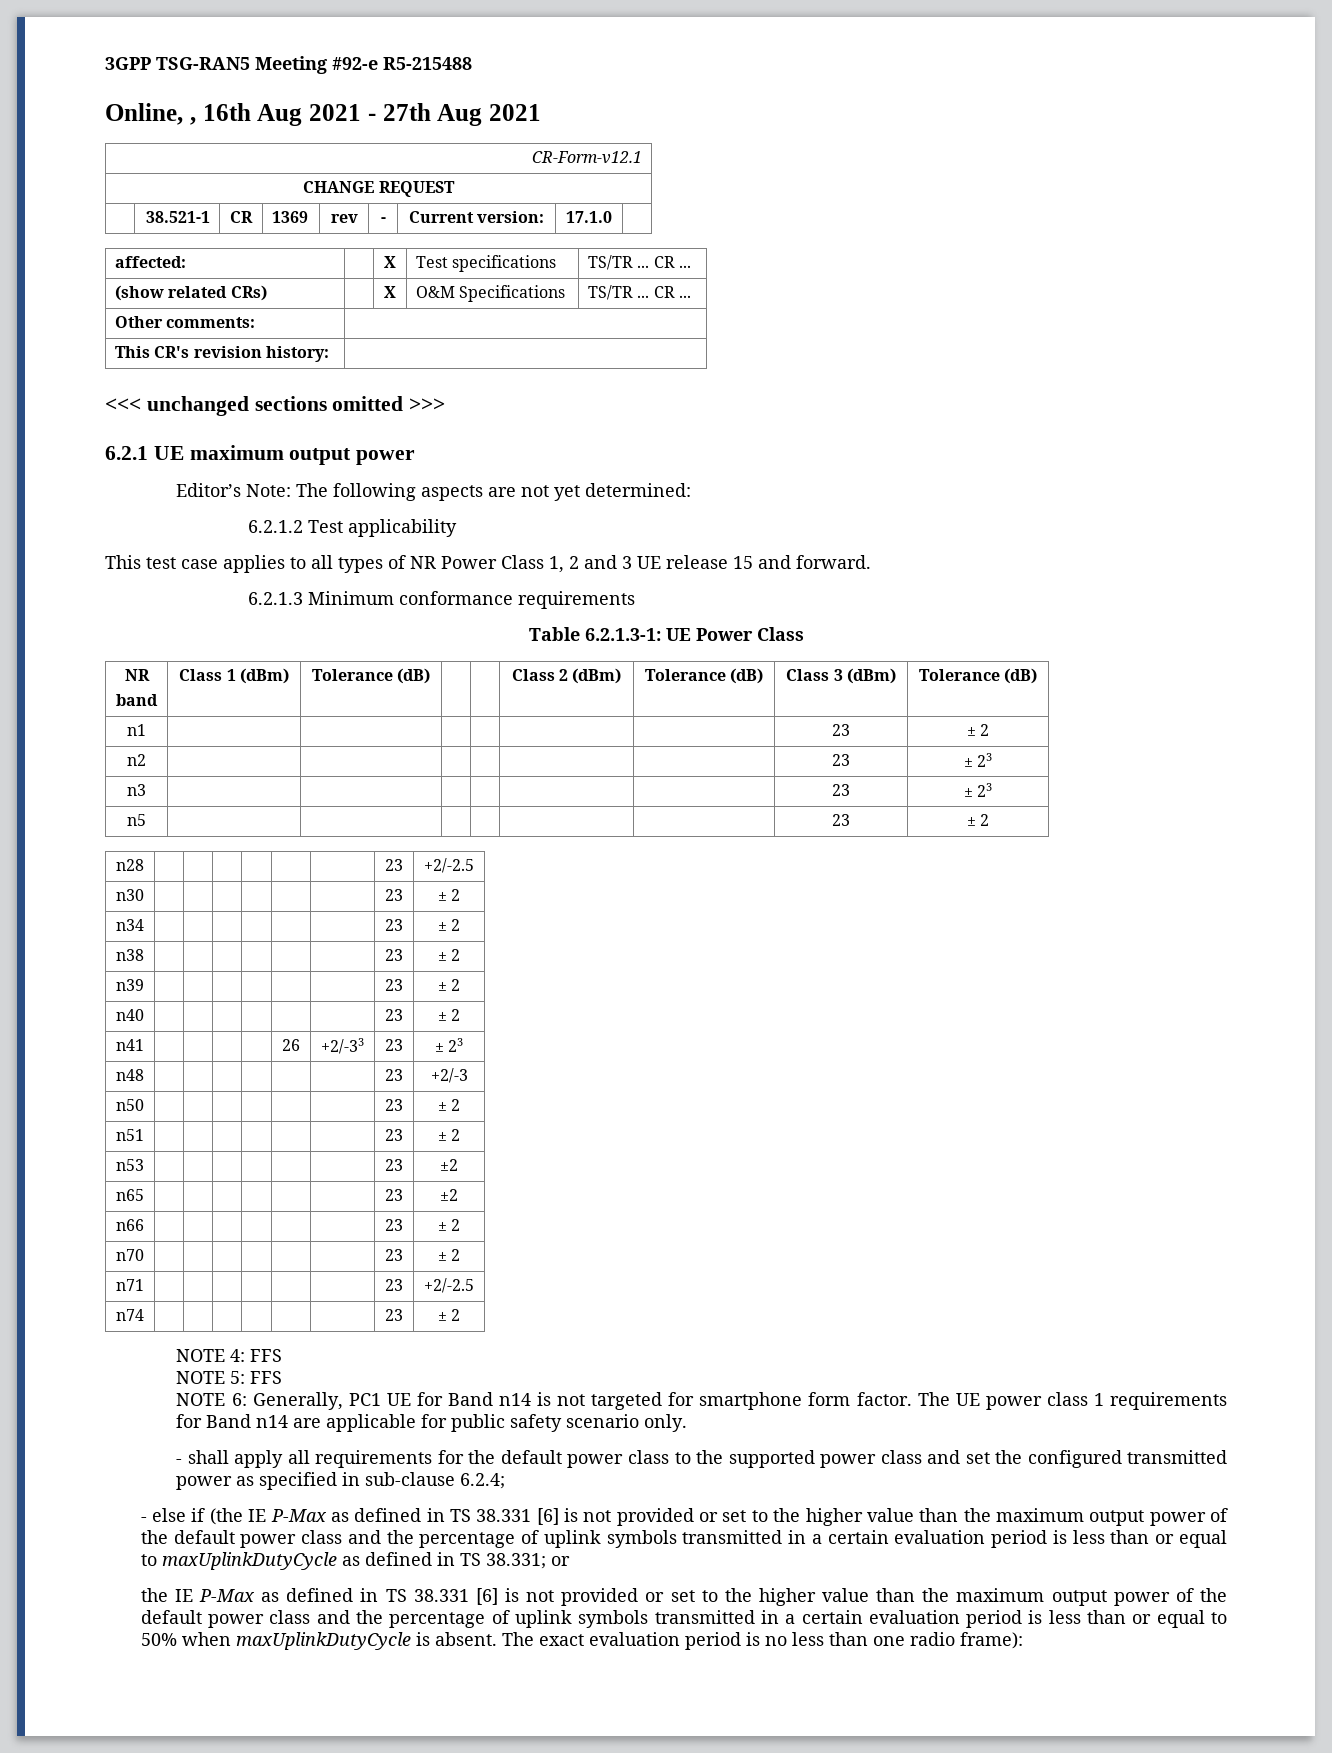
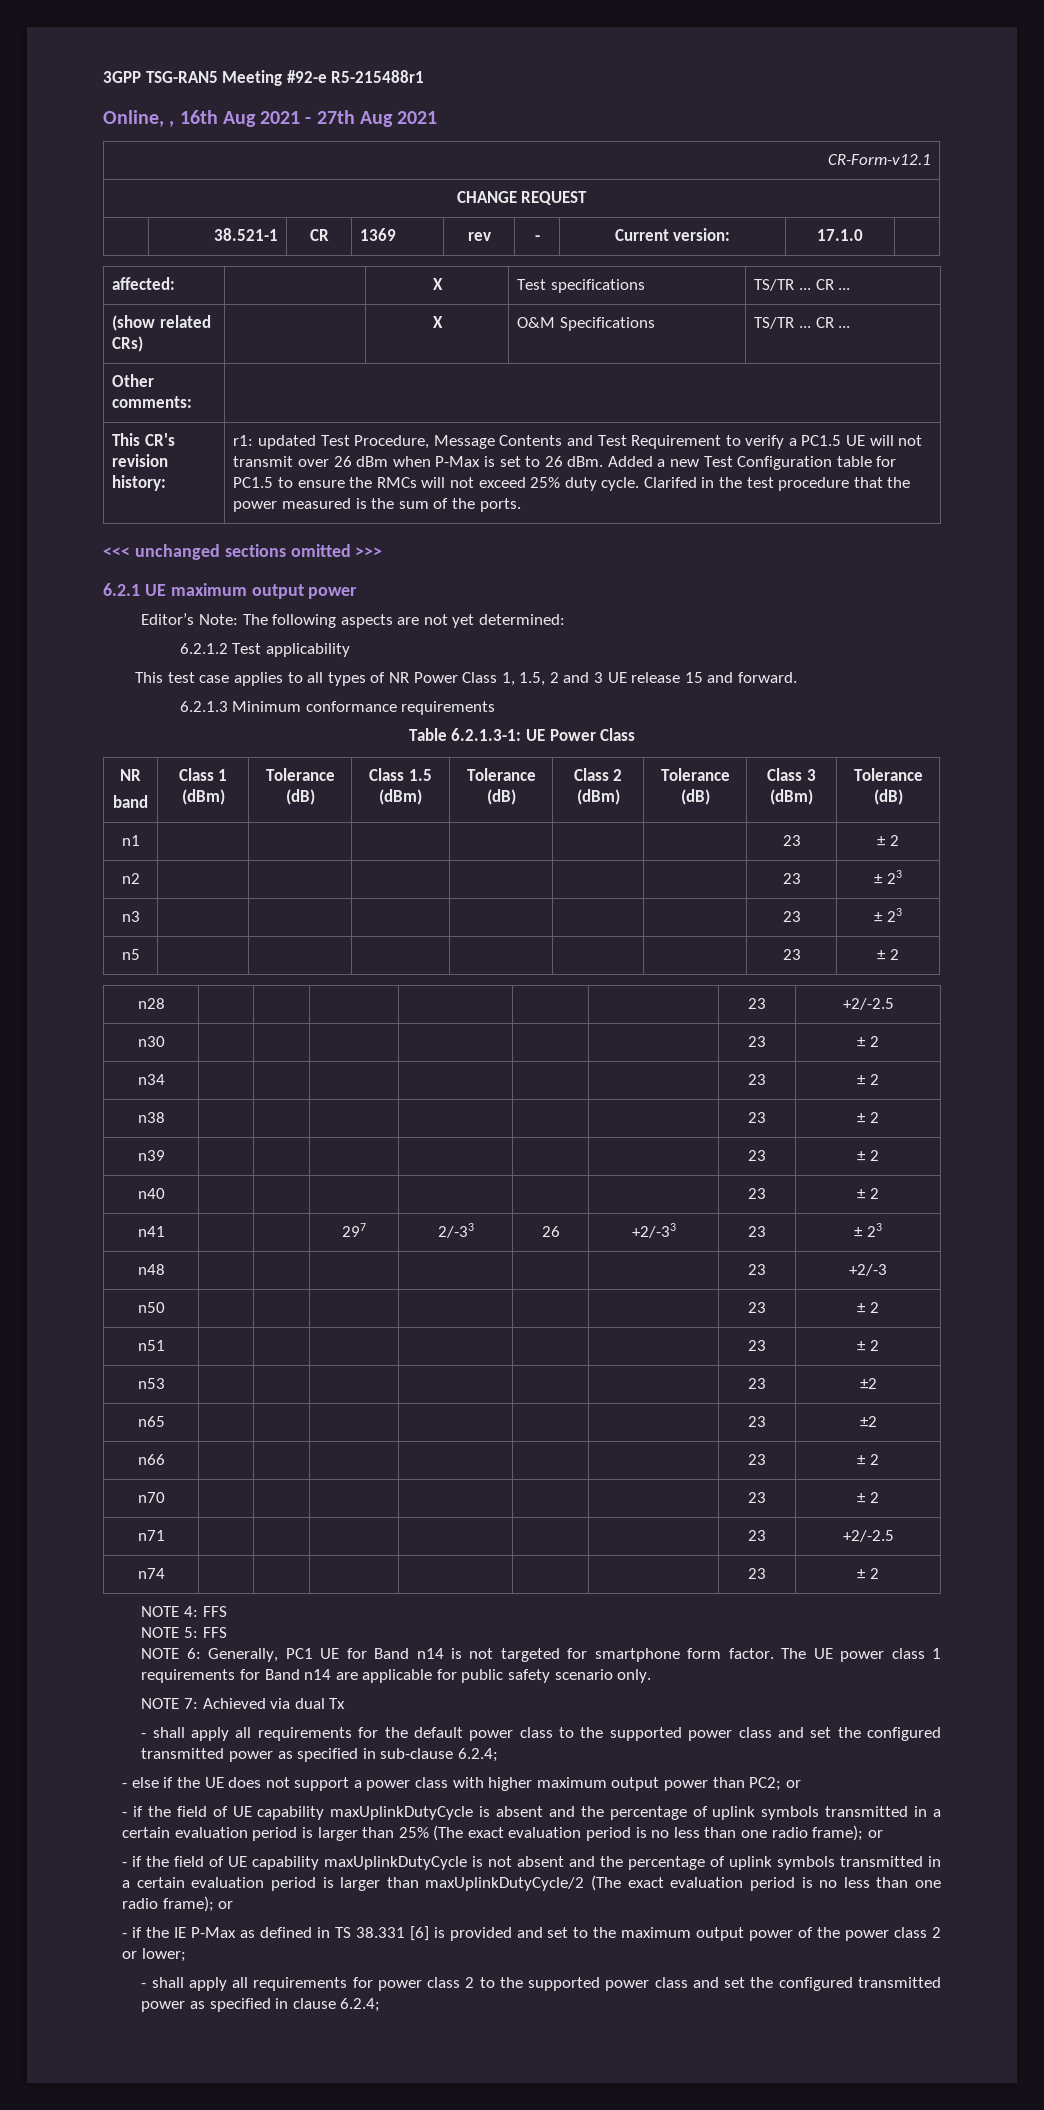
[383,57,472,70] R5-215488 -> [331,70,425,83] R5-215488r1
(330, 354) none -> [233,435,923,449] [233,456,897,470] [233,477,911,491] [233,498,521,512] r1: updated Test Procedure, Message Contents and Test Requirement to verify a PC1.5 UE will not transmit over 26 dBm when P-Max is set to 26 dBm. Added a new Test Configuration table for PC1.5 to ensure the RMCs will not exceed 25% duty cycle. Clarifed in the test procedure that the power measured is the sum of the ports.
(564, 564) none -> [519,672,546,686] 1.5,
(431, 676) | -> [369,768,432,781] [379,789,422,805] [466,768,536,781] [486,789,516,805] Class 1.5 (dBm) | Tolerance (dB)
(144, 1045) | -> [342,1223,366,1237] [437,1223,474,1238] 297 | 2/-33
(688, 1423) none -> [141,1698,346,1709] // NOTE 7: Achieved via dual Tx
[209,1508,1229,1526] [140,1530,343,1548] (the IE P-Max as defined in TS 38.331 [6] is not provided or set to the higher value than the maximum output power of the default power class -> [176,1777,801,1791] [122,1806,544,1820] the UE does not support a power class with higher maximum output power than PC2; or // - if the field of UE capability maxUplinkDutyCycle is absent
[1072,1530,1227,1548] [140,1552,570,1570] [140,1588,1227,1606] [140,1610,311,1628] less than or equal to maxUplinkDutyCycle as defined in TS 38.331; or // the IE P-Max as defined in TS 38.331 [6] is not provided or set to the higher value than the maximum output power of the default power class -> [317,1825,883,1841] [122,1856,565,1870] larger than 25% (The exact evaluation period is no less than one radio frame); or // - if the field of UE capability maxUplinkDutyCycle is not absent
[1048,1610,1227,1628] [140,1632,1023,1650] less than or equal to 50% when maxUplinkDutyCycle is absent. The exact evaluation period is no less than one radio frame): -> [340,1875,942,1891] [122,1896,234,1912] [122,1926,941,1941] [122,1948,186,1962] [141,1977,941,1991] [141,1998,381,2012] larger than maxUplinkDutyCycle/2 (The exact evaluation period is no less than one radio frame); or // - if the IE P-Max as defined in TS 38.331 [6] is provided and set to the maximum output power of the power class 2 or lower; // - shall apply all requirements for power class 2 to the supported power class and set the configured transmitted power as specified in clause 6.2.4;

